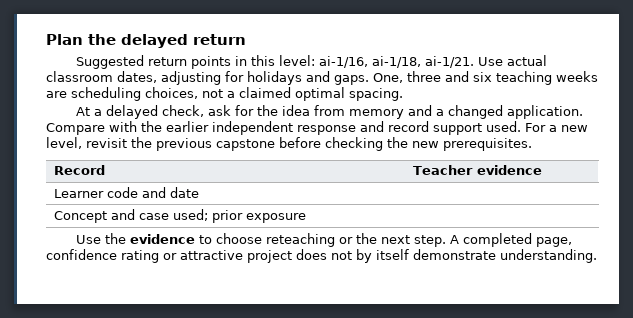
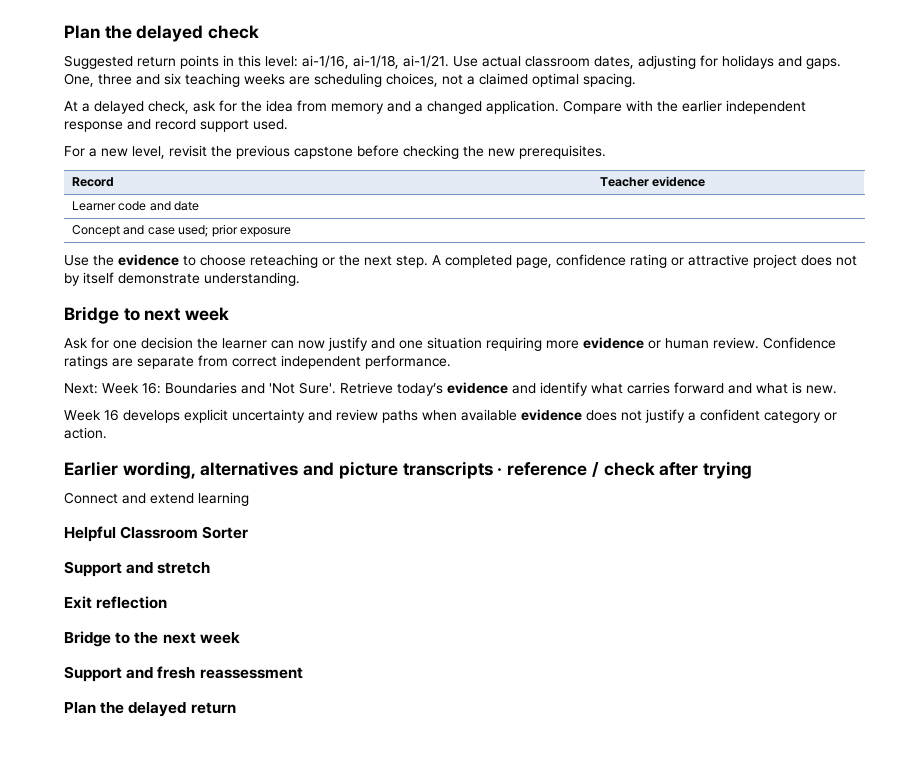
[46,34,246,48] Plan the delayed return -> [64,25,260,42] Plan the delayed check
(521, 126) none -> (288, 124) //
(597, 256) none -> [64,306,230,324] [64,337,836,351] [64,355,451,369] [64,382,837,396] [64,409,837,423] [64,427,107,439] [64,461,752,479] [64,492,249,506] [64,526,249,542] [64,561,211,577] [64,596,168,609] [64,631,240,647] [64,666,303,682] [64,702,236,717] // Bridge to next week // Ask for one decision the learner can now justify and one situation requiring more evidence or human review. Confidence ratings are separate from correct independent performance. // Next: Week 16: Boundaries and 'Not Sure'. Retrieve today’s evidence and identify what carries forward and what is new. // Week 16 develops explicit uncertainty and review paths when available evidence does not justify a confident category or action. // Earlier wording, alternatives and picture transcripts · reference / check after trying // Connect and extend learning // Helpful Classroom Sorter // Support and stretch // Exit reflection // Bridge to the next week // Support and fresh reassessment // Plan the delayed return

